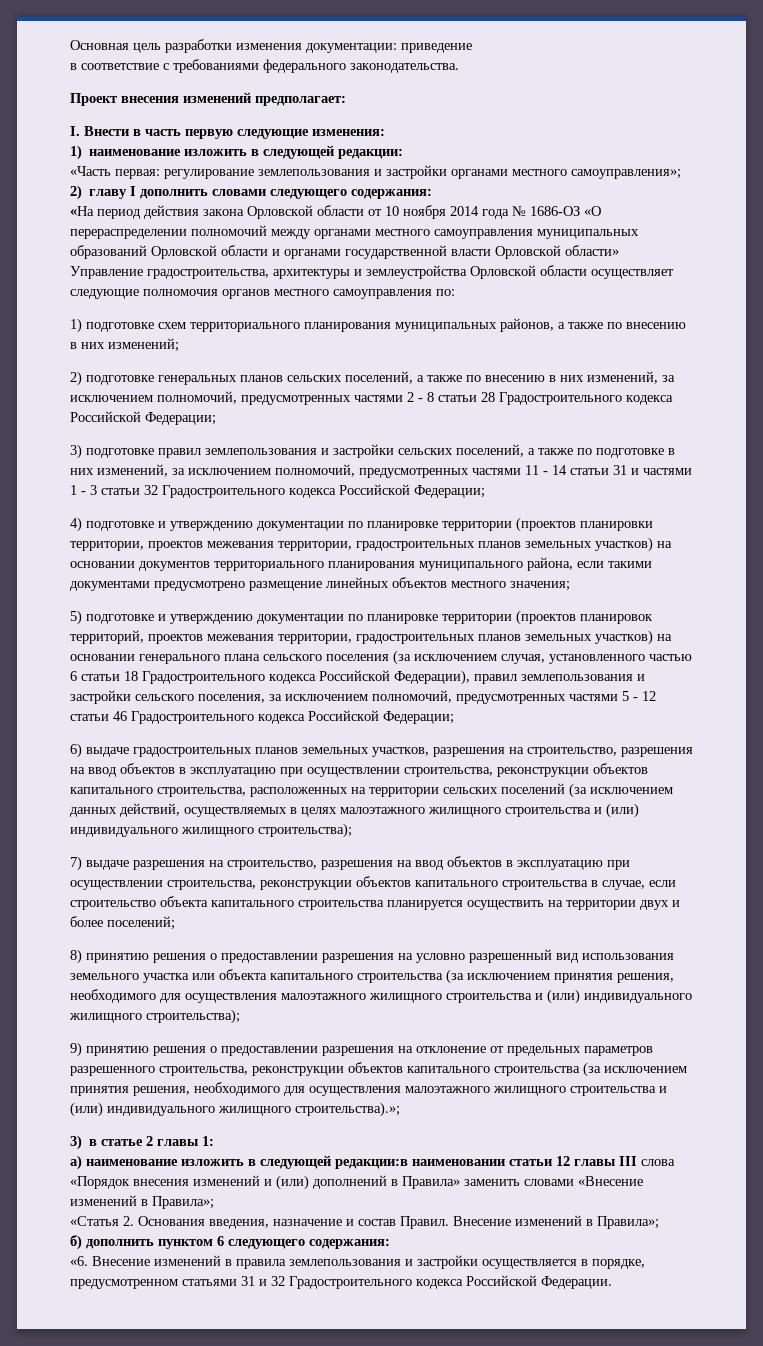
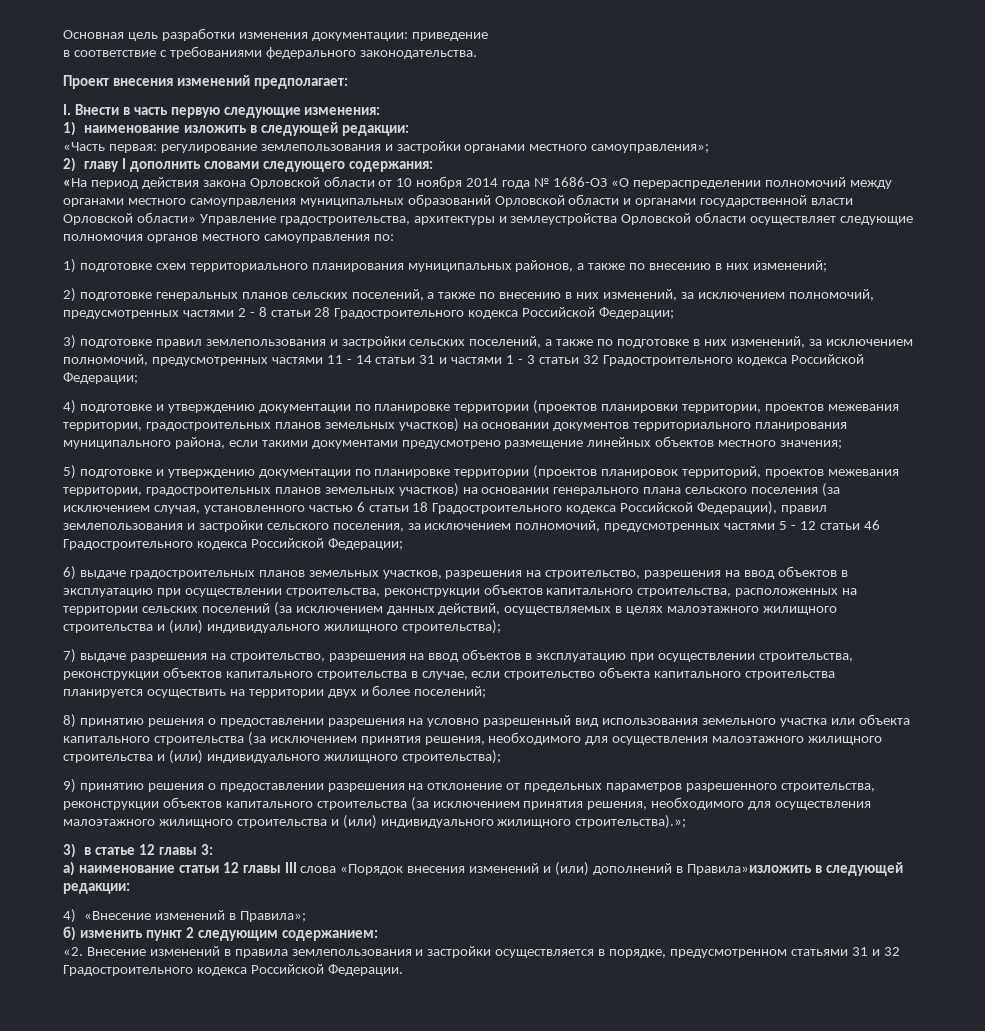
[146,1136,215,1146] 2 главы 1: -> [138,844,213,855] 12 главы 3:
[181,1155,505,1169] изложить в следующей редакции:в наименовании -> (175, 869) none
[402,1176,574,1189] Правила» заменить словами -> [686,862,903,876] [63,883,130,894] [63,909,76,923] Правила»изложить в следующей редакции: // 4)
[70,1215,659,1229] [70,1235,390,1250] [70,1256,88,1266] «Статья 2. Основания введения, назначение и состав Правил. Внесение изменений в Правила»; // б) дополнить пунктом 6 следующего содержания: // «6. -> [63,926,378,941] [63,947,83,956] б) изменить пункт 2 следующим содержанием: // «2.

